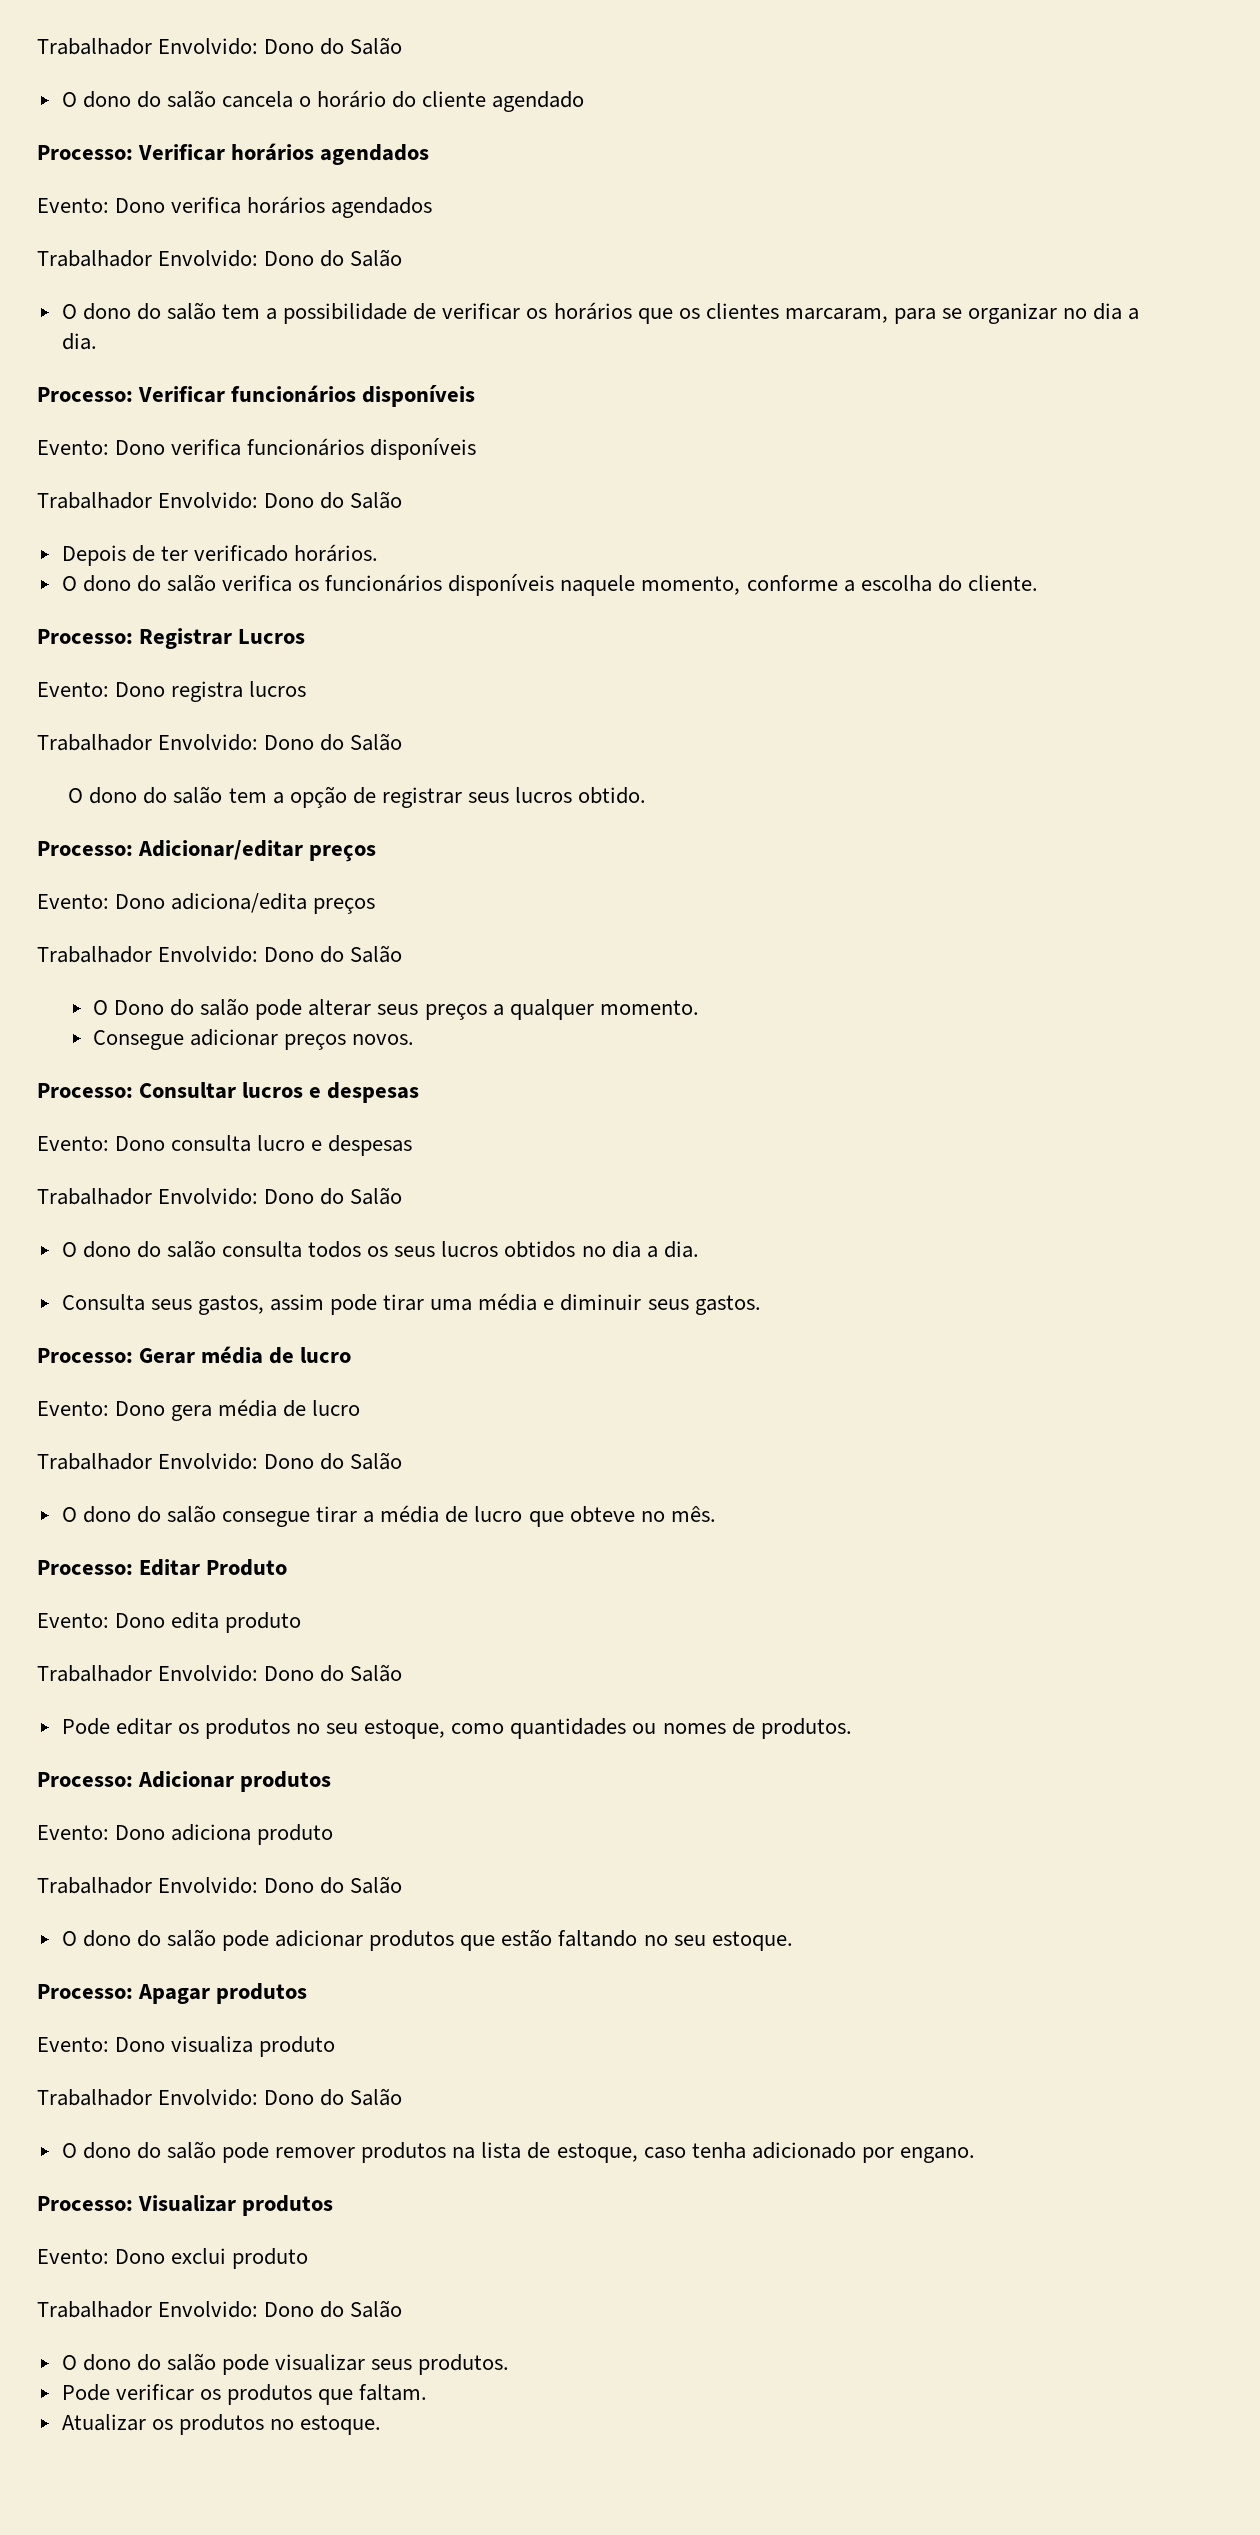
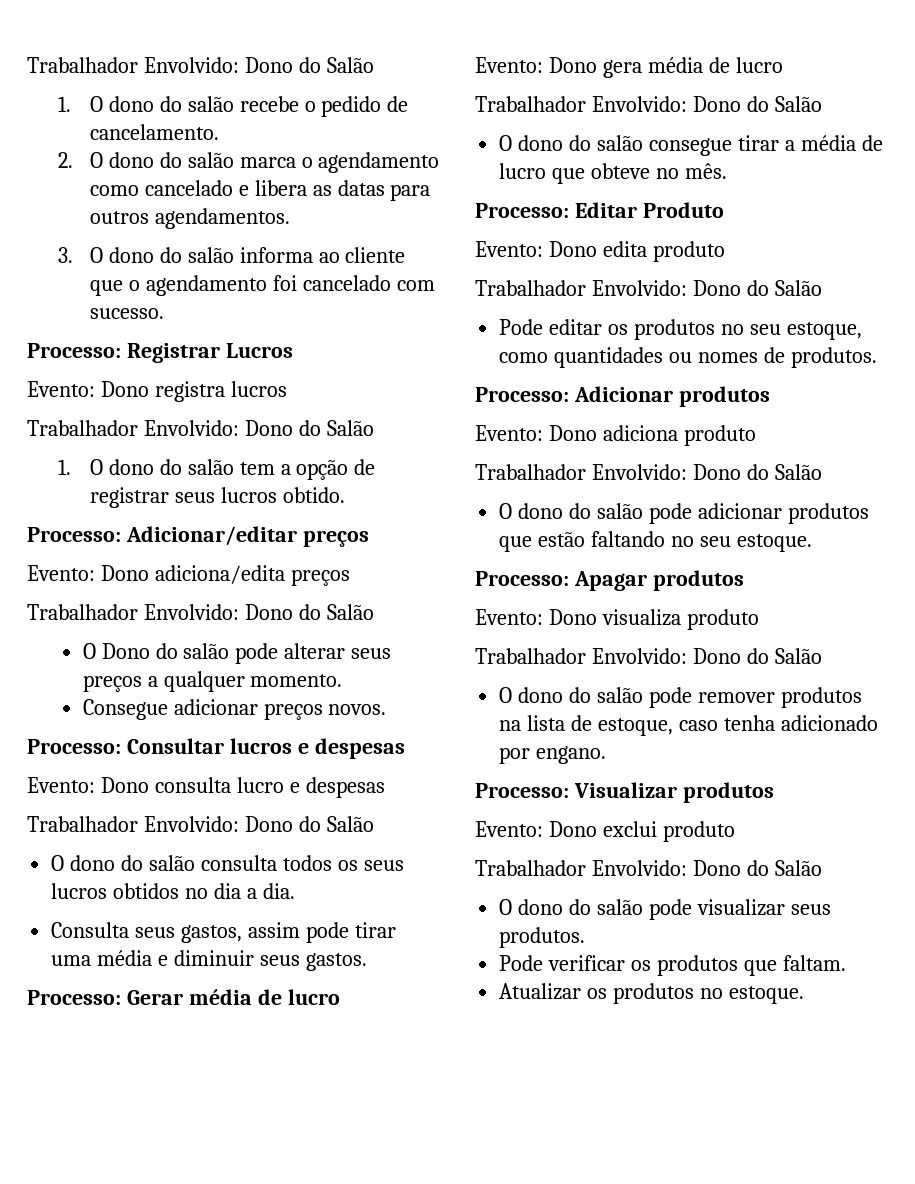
[37,37,403,55] [61,90,585,112] [37,143,430,165] [37,196,433,218] [37,249,403,267] [61,302,1140,324] [61,333,97,350] [37,385,476,407] [37,438,477,460] [37,491,403,509] [61,544,379,566] [61,574,1038,596] Trabalhador Envolvido: Dono do Salão // O dono do salão cancela o horário do cliente agendado // Processo: Verificar horários agendados // Evento: Dono verifica horários agendados // Trabalhador Envolvido: Dono do Salão // O dono do salão tem a possibilidade de verificar os horários que os clientes marcaram, para se organizar no dia a dia. // Processo: Verificar funcionários disponíveis // Evento: Dono verifica funcionários disponíveis // Trabalhador Envolvido: Dono do Salão // Depois de ter verificado horários. // O dono do salão verifica os funcionários disponíveis naquele momento, conforme a escolha do cliente. -> [27,57,374,73] [58,96,409,117] [89,124,219,140] [58,152,440,173] [89,180,431,201] [89,208,290,229] [58,247,406,263] [89,275,435,296] [89,308,164,319] Trabalhador Envolvido: Dono do Salão // 1. O dono do salão recebe o pedido de cancelamento. // 2. O dono do salão marca o agendamento como cancelado e libera as datas para outros agendamentos. // 3. O dono do salão informa ao cliente que o agendamento foi cancelado com sucesso.
(403, 742) none -> [58,459,72,475] 1.

